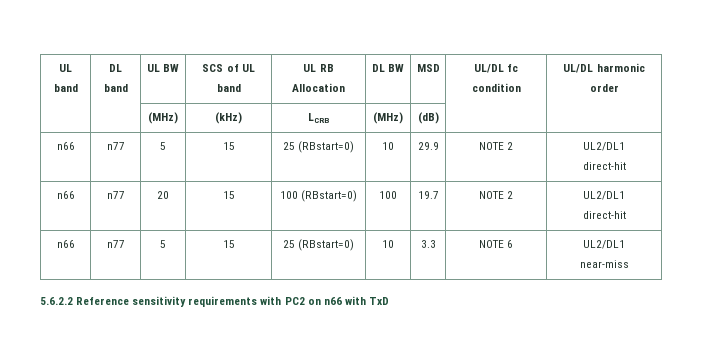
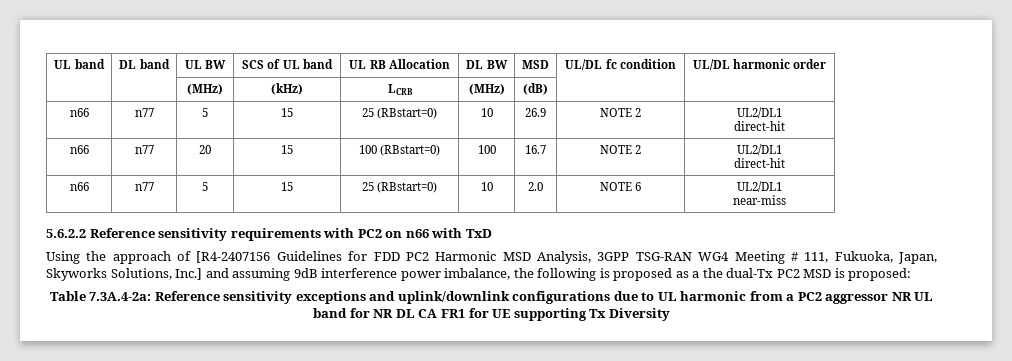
[417,142,439,150] 29.9 -> [525,108,546,117] 26.9
[417,191,439,199] 19.7 -> [525,145,546,154] 16.7
[420,240,436,248] 3.3 -> [528,182,543,191] 2.0
(389, 301) none -> [46,251,937,264] [46,268,912,281] [49,291,934,304] [313,308,670,321] // Using the approach of [R4-2407156 Guidelines for FDD PC2 Harmonic MSD Analysis, 3GPP TSG-RAN WG4 Meeting # 111, Fukuoka, Japan, Skyworks Solutions, Inc.] and assuming 9dB interference power imbalance, the following is proposed as a the dual-Tx PC2 MSD is proposed: // Table 7.3A.4-2a: Reference sensitivity exceptions and uplink/downlink configurations due to UL harmonic from a PC2 aggressor NR UL band for NR DL CA FR1 for UE supporting Tx Diversity

